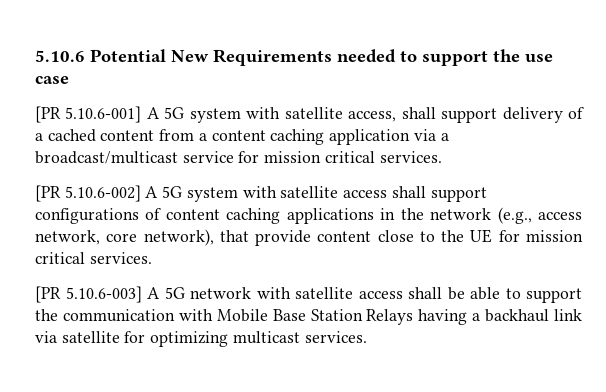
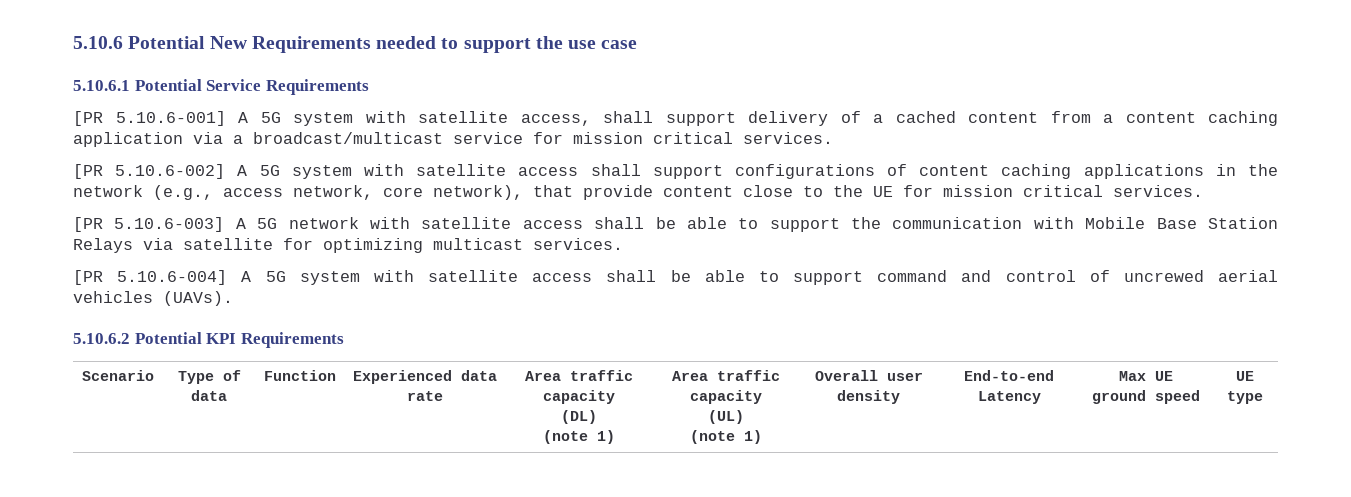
(69, 80) none -> [73,79,369,95] // 5.10.6.1 Potential Service Requirements
[418,309,582,325] having a backhaul link -> (133, 245) none
(367, 337) none -> [73,270,1278,285] [73,291,233,306] [73,332,344,348] [82,370,154,381] [177,370,241,384] [191,390,227,401] [264,370,336,381] [352,370,497,384] [406,391,443,401] [524,370,633,381] [542,390,615,404] [560,410,597,424] [542,430,615,444] [672,370,780,381] [690,390,762,404] [708,410,744,424] [690,430,762,444] [814,370,923,381] [837,390,900,404] [964,370,1054,381] [977,391,1041,404] [1119,371,1173,381] [1092,390,1200,404] [1235,371,1254,381] [1226,391,1263,404] // [PR 5.10.6-004] A 5G system with satellite access shall be able to support command and control of uncrewed aerial vehicles (UAVs). // 5.10.6.2 Potential KPI Requirements // Scenario | Type of data | Function | Experienced data rate | Area traffic capacity // (DL) // (note 1) | Area traffic capacity // (UL) // (note 1) | Overall user density | End-to-end Latency | Max UE ground speed | UE type

